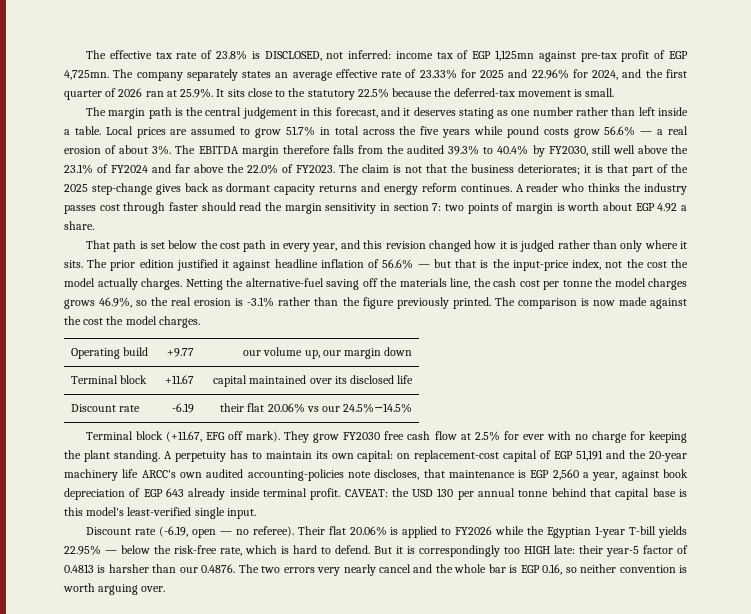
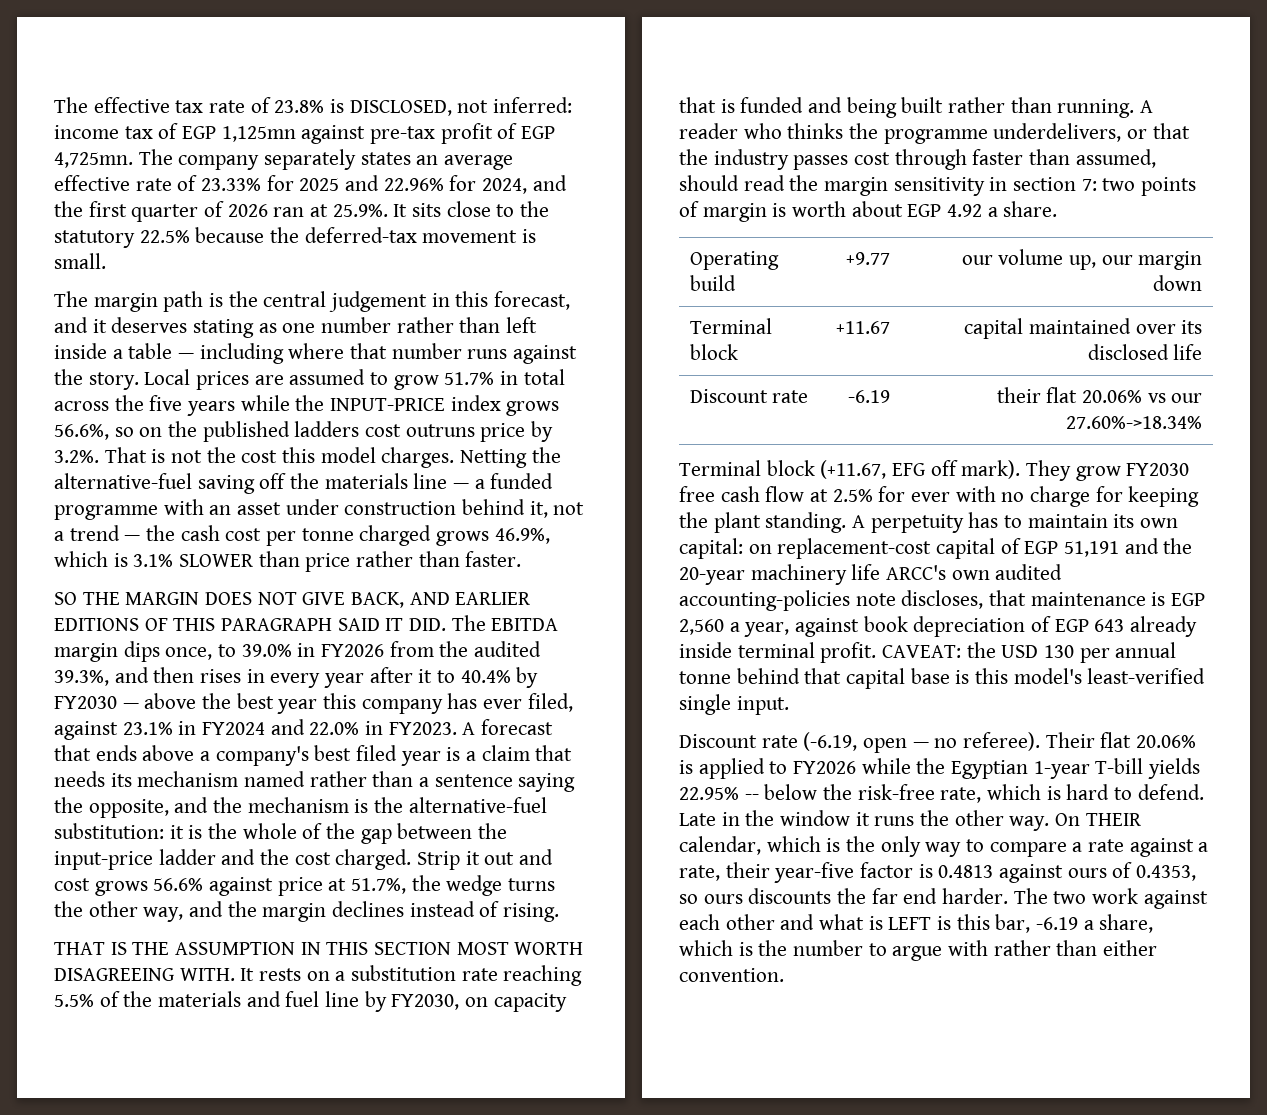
[74,126,101,135] table. -> [128,343,578,364] [54,369,139,390] table — including where that number runs against the story.
[506,126,689,138] [64,145,689,157] [64,164,688,176] [64,183,512,195] pound costs grow 56.6% — a real erosion of about 3%. The EBITDA margin therefore falls from the audited 39.3% to 40.4% by FY2030, still well above the 23.1% of FY2024 and far above the 22.0% of FY2023. The claim is not that the business deteriorates; it is that part of the 2025 step-change gives back as dormant capacity returns and energy reform continues. -> [295,395,560,416] [54,421,554,442] [54,447,561,468] [54,473,554,494] [54,499,585,520] [54,525,550,546] [54,551,522,572] [54,592,532,608] [54,615,559,631] [54,641,542,662] [54,667,539,688] [54,693,573,714] [54,719,554,740] [54,745,573,766] [54,771,576,792] [54,797,547,818] [54,823,508,844] [54,849,554,870] [54,875,556,896] [54,901,560,922] [54,942,584,955] [54,965,583,986] [54,991,567,1012] [679,97,1135,118] the INPUT-PRICE index grows 56.6%, so on the published ladders cost outruns price by 3.2%. That is not the cost this model charges. Netting the alternative-fuel saving off the materials line — a funded programme with an asset under construction behind it, not a trend — the cash cost per tonne charged grows 46.9%, which is 3.1% SLOWER than price rather than faster. // SO THE MARGIN DOES NOT GIVE BACK, AND EARLIER EDITIONS OF THIS PARAGRAPH SAID IT DID. The EBITDA margin dips once, to 39.0% in FY2026 from the audited 39.3%, and then rises in every year after it to 40.4% by FY2030 — above the best year this company has ever filed, against 23.1% in FY2024 and 22.0% in FY2023. A forecast that ends above a company's best filed year is a claim that needs its mechanism named rather than a sentence saying the opposite, and the mechanism is the alternative-fuel substitution: it is the whole of the gap between the input-price ladder and the cost charged. Strip it out and cost grows 56.6% against price at 51.7%, the wedge turns the other way, and the margin declines instead of rising. // THAT IS THE ASSUMPTION IN THIS SECTION MOST WORTH DISAGREEING WITH. It rests on a substitution rate reaching 5.5% of the materials and fuel line by FY2030, on capacity that is funded and being built rather than running.
(642, 187) none -> [883,123,1190,144] [679,149,708,165] programme underdelivers, or that the
(198, 206) none -> [1029,149,1156,168] than assumed,
[85,240,687,252] [64,259,688,271] [64,278,687,290] [64,297,687,309] [64,316,200,328] // That path is set below the cost path in every year, and this revision changed how it is judged rather than only where it sits. The prior edition justified it against headline inflation of 56.6% — but that is the input-price index, not the cost the model actually charges. Netting the alternative-fuel saving off the materials line, the cash cost per tonne the model charges grows 46.9%, so the real erosion is -3.1% rather than the figure previously printed. The comparison is now made against the cost the model charges. -> (1058, 209) none
[343,403,413,413] 24.5%→14.5% -> [1066,416,1203,429] 27.60%->18.34%
[105,550,117,554] — -> [744,794,759,800] --
[374,545,688,557] [64,564,687,576] [63,583,166,595] But it is correspondingly too HIGH late: their year-5 factor of 0.4813 is harsher than our 0.4876. The two errors very nearly cancel and the whole bar is EGP 0.16, so neither convention is worth arguing over. -> [679,810,1142,831] [679,836,1209,857] [679,862,1197,883] [679,888,1208,909] [679,914,1154,933] [679,940,1158,961] [679,968,784,982] Late in the window it runs the other way. On THEIR calendar, which is the only way to compare a rate against a rate, their year-five factor is 0.4813 against ours of 0.4353, so ours discounts the far end harder. The two work against each other and what is LEFT is this bar, -6.19 a share, which is the number to argue with rather than either convention.

